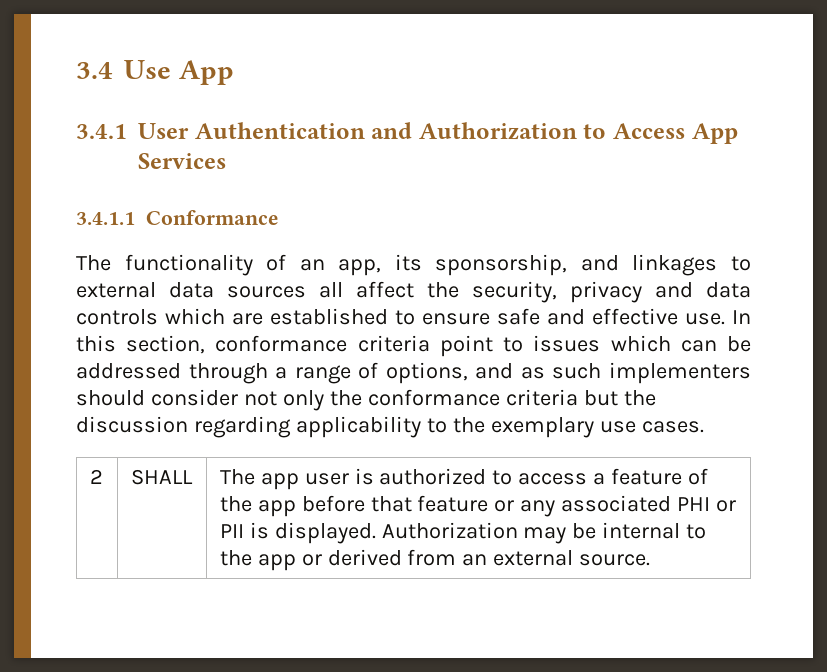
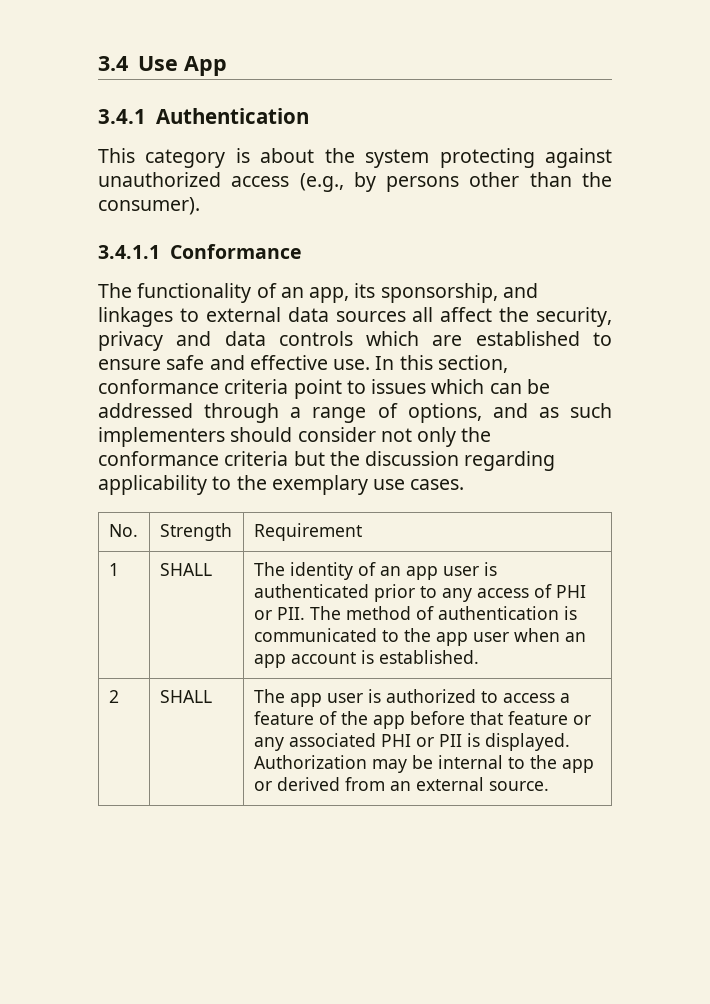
[138,123,189,139] User -> (146, 116) none
[371,122,738,144] [138,153,226,169] and Authorization to Access App Services -> [98,148,612,168] [98,172,612,192] [98,197,200,215] // This category is about the system protecting against unauthorized access (e.g., by persons other than the consumer).
(704, 427) none -> [108,524,138,537] [159,523,232,541] [253,523,362,541] [108,563,119,576] [159,563,212,576] [253,562,497,580] [253,584,586,602] [253,606,577,620] [253,628,586,646] [253,650,479,668] // No. | Strength | Requirement // 1 | SHALL | The identity of an app user is authenticated prior to any access of PHI or PII. The method of authentication is communicated to the app user when an app account is established.

